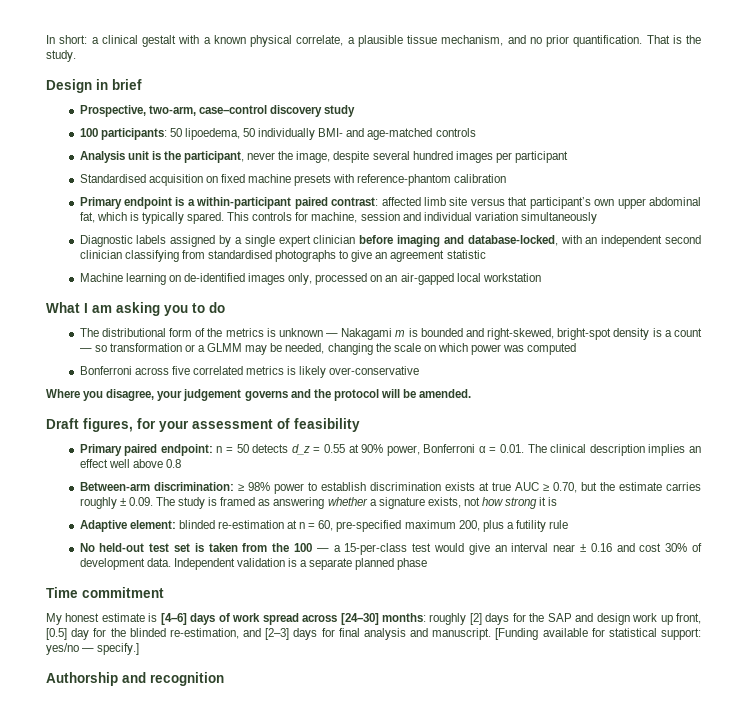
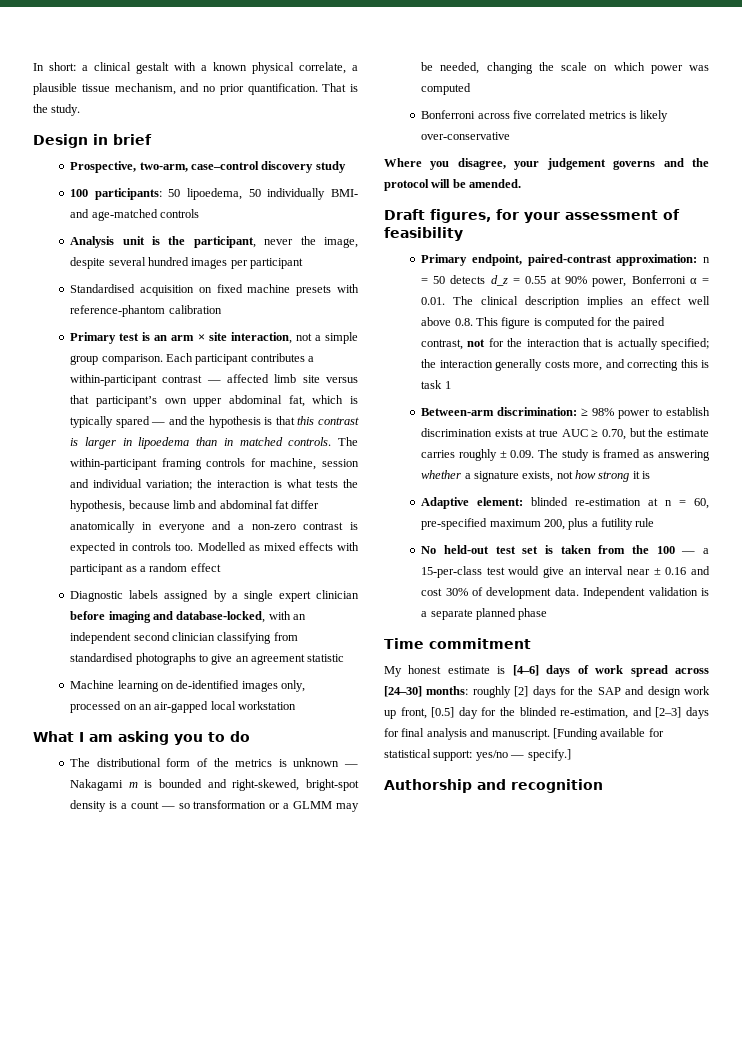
[124,197,379,209] endpoint is a within-participant paired contrast: -> [119,332,358,344] [70,353,315,365] [70,374,221,386] test is an arm × site interaction, not a simple group comparison. Each participant contributes a within-participant contrast —
[187,212,250,224] spared. This -> [115,416,359,428] [70,437,358,449] [70,458,202,470] spared — and the hypothesis is that this contrast is larger in lipoedema than in matched controls. The within-participant framing
[474,212,597,224] variation simultaneously -> [146,479,358,490] [70,500,320,512] [70,521,358,533] [70,542,359,554] [70,563,221,575] variation; the interaction is what tests the hypothesis, because limb and abdominal fat differ anatomically in everyone and a non-zero contrast is expected in controls too. Modelled as mixed effects with participant as a random effect
[124,444,213,456] paired endpoint: -> [471,254,698,266] endpoint, paired-contrast approximation:
[165,459,181,468] 0.8 -> [454,317,666,329] [421,338,709,350] [421,359,709,371] [421,380,451,389] 0.8. This figure is computed for the paired contrast, not for the interaction that is actually specified; the interaction generally costs more, and correcting this is task 1

